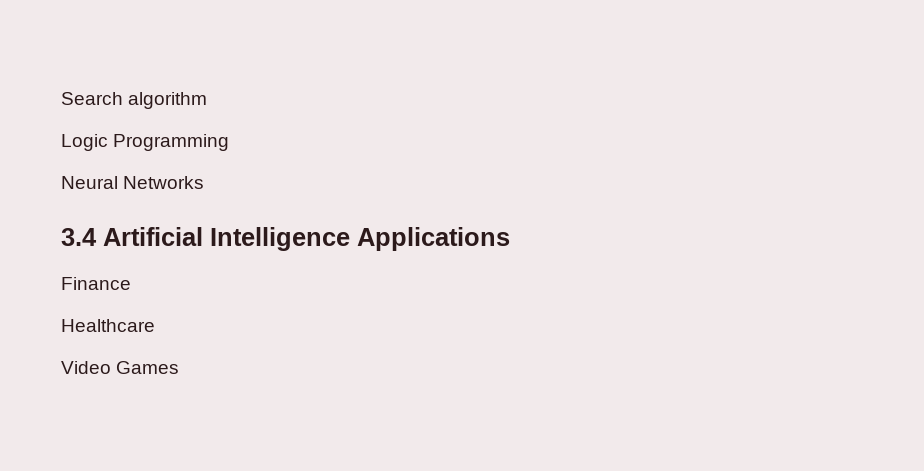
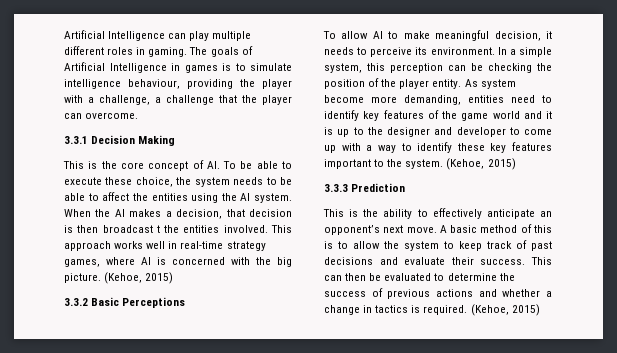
[61,92,208,109] [61,134,230,151] [61,176,205,189] [61,227,510,251] [61,277,131,290] [61,319,155,332] [61,361,180,374] Search algorithm // Logic Programming // Neural Networks // 3.4 Artificial Intelligence Applications // Finance // Healthcare // Video Games -> [64,30,252,41] [64,46,253,57] [64,62,292,73] [64,79,292,89] [64,95,292,105] [64,112,139,119] [64,135,176,146] [63,160,293,171] [64,177,292,187] [64,192,292,203] [64,209,292,219] [64,225,292,233] [64,241,266,251] [64,257,292,267] [64,272,174,284] [64,297,186,308] [323,30,552,41] [324,47,552,57] [324,63,552,73] [324,78,516,89] [324,95,552,105] [324,110,552,121] [324,127,552,137] [324,142,552,153] [324,158,516,170] [324,183,406,192] [323,208,552,219] [324,224,552,235] [324,240,552,251] [324,257,552,265] [324,273,515,281] [324,288,552,299] [324,304,540,316] Artificial Intelligence can play multiple different roles in gaming. The goals of Artificial Intelligence in games is to simulate intelligence behaviour, providing the player with a challenge, a challenge that the player can overcome. // 3.3.1 Decision Making // This is the core concept of AI. To be able to execute these choice, the system needs to be able to affect the entities using the AI system. When the AI makes a decision, that decision is then broadcast t the entities involved. This approach works well in real-time strategy games, where AI is concerned with the big picture. (Kehoe, 2015) // 3.3.2 Basic Perceptions // To allow AI to make meaningful decision, it needs to perceive its environment. In a simple system, this perception can be checking the position of the player entity. As system become more demanding, entities need to identify key features of the game world and it is up to the designer and developer to come up with a way to identify these key features important to the system. (Kehoe, 2015) // 3.3.3 Prediction // This is the ability to effectively anticipate an opponent’s next move. A basic method of this is to allow the system to keep track of past decisions and evaluate their success. This can then be evaluated to determine the success of previous actions and whether a change in tactics is required. (Kehoe, 2015)

